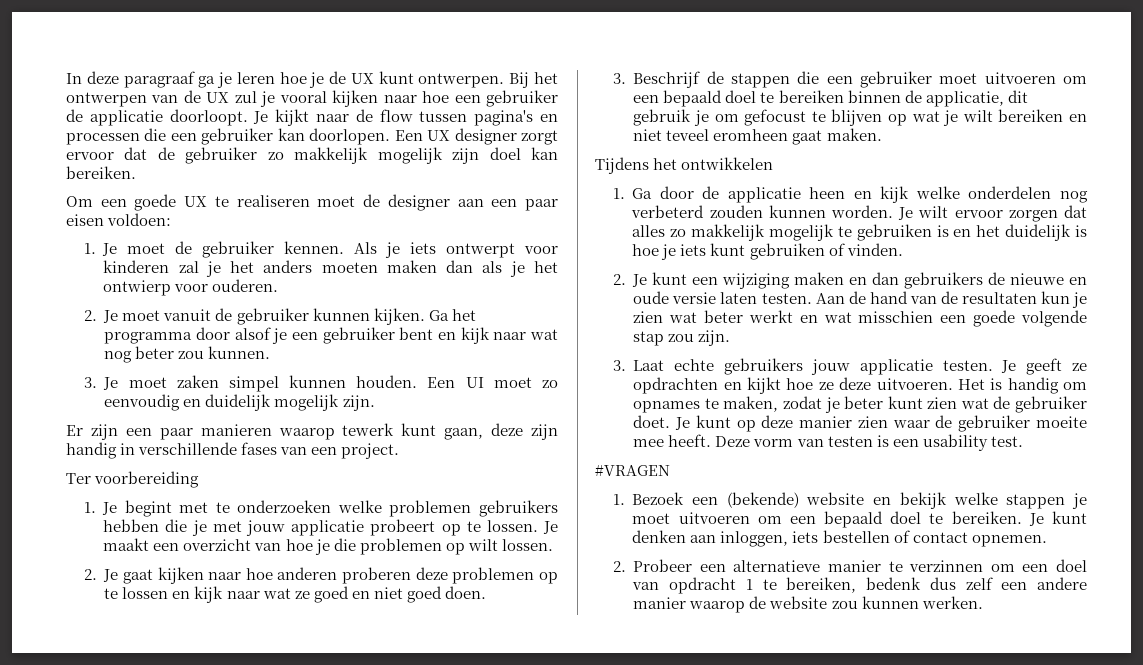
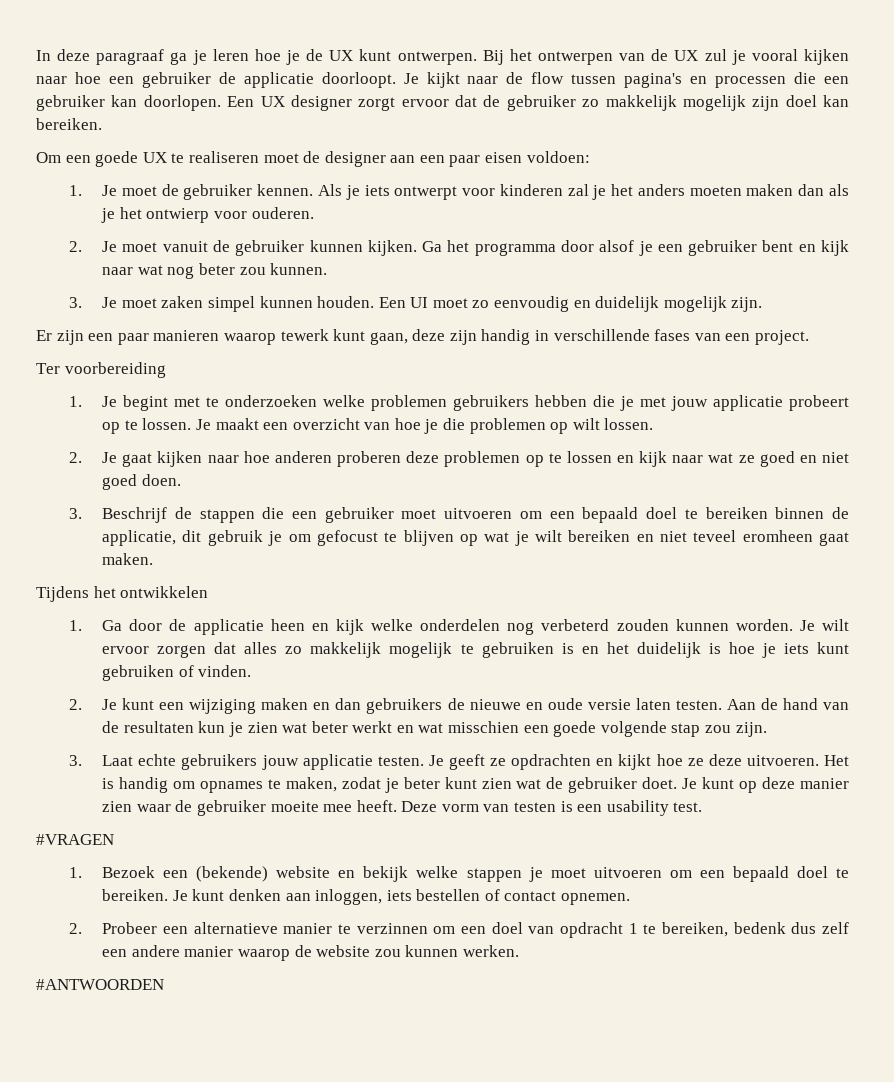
(983, 602) none -> [36,979,164,990] // #ANTWOORDEN

